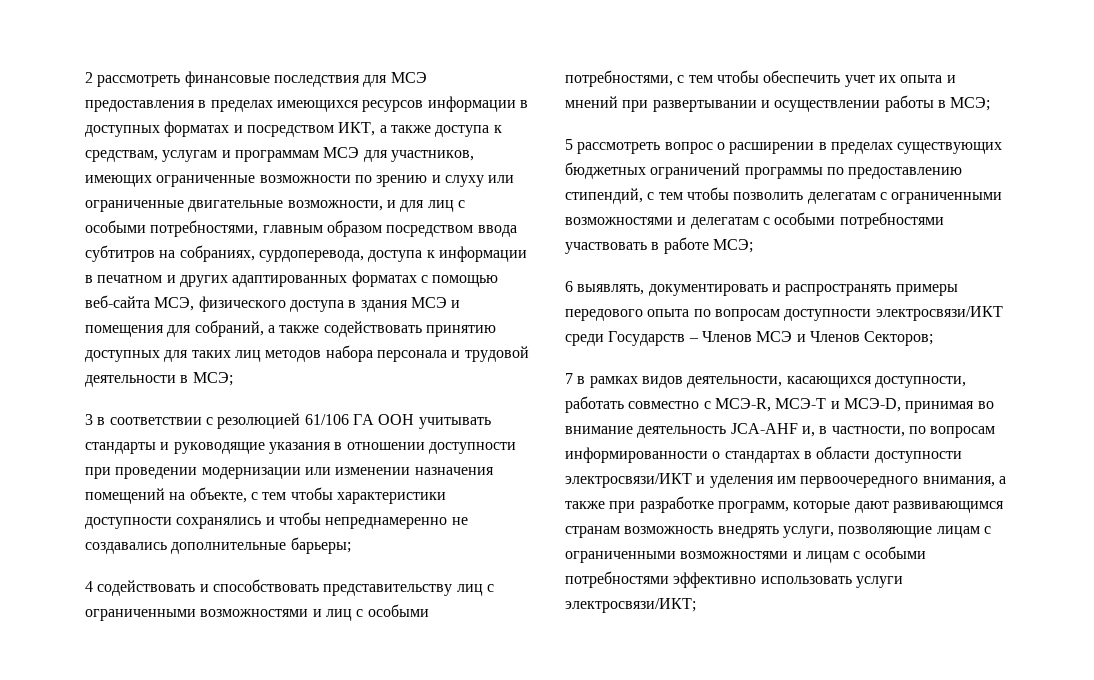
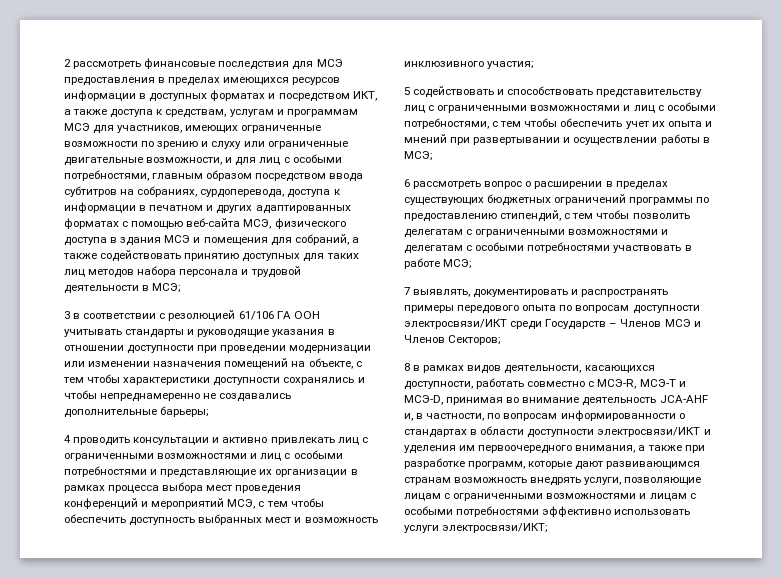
(93, 586) none -> [73,437,368,446] [64,450,343,461] [64,466,358,478] [64,482,302,494] [64,498,324,509] [64,514,378,526] [404,61,535,69] [404,87,410,95] проводить консультации и активно привлекать лиц с ограниченными возможностями и лиц с особыми потребностями и представляющие их организации в рамках процесса выбора мест проведения конференций и мероприятий МСЭ, с тем чтобы обеспечить доступность выбранных мест и возможность инклюзивного участия; // 5
[565,139,573,150] 5 -> [404,179,410,187] 6
[565,281,573,292] 6 -> [404,287,410,295] 7
[565,373,573,384] 7 -> [404,363,410,371] 8

